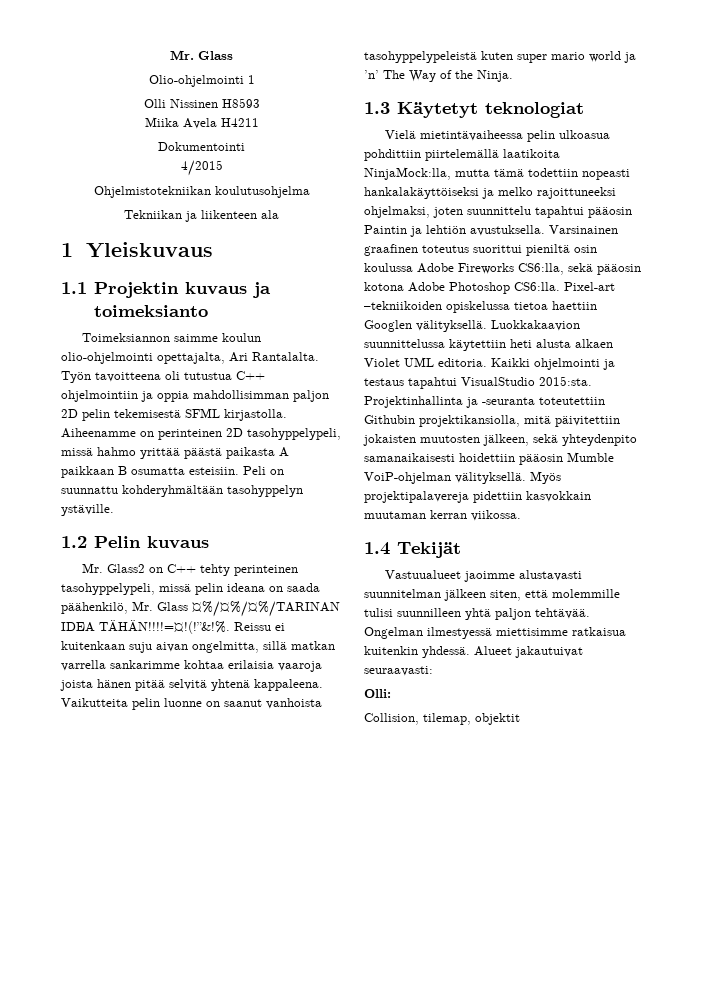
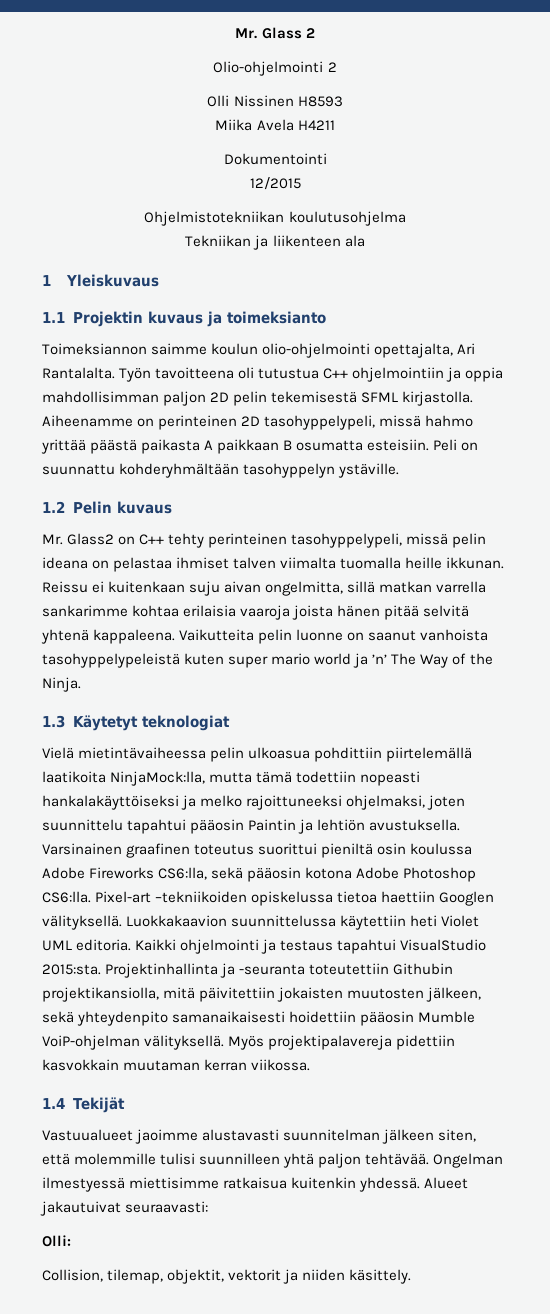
[170,50,233,60] Mr. Glass -> [235,27,315,39] Mr. Glass 2
[247,75,255,84] 1 -> [327,62,337,72] 2
[180,160,223,176] 4/2015 -> [249,177,301,190] 12/2015
[287,583,320,592] [61,601,340,617] [61,620,230,634] saada päähenkilö, Mr. Glass ¤%/¤%/¤%/TARINAN IDEA TÄHÄN!!!!=¤!(!”&!%. -> [113,557,505,572] pelastaa ihmiset talven viimalta tuomalla heille ikkunan.
[536,339,613,348] alusta alkaen -> (438, 921) none
[475,713,520,725] objektit -> [167,1269,412,1284] objektit, vektorit ja niiden käsittely.

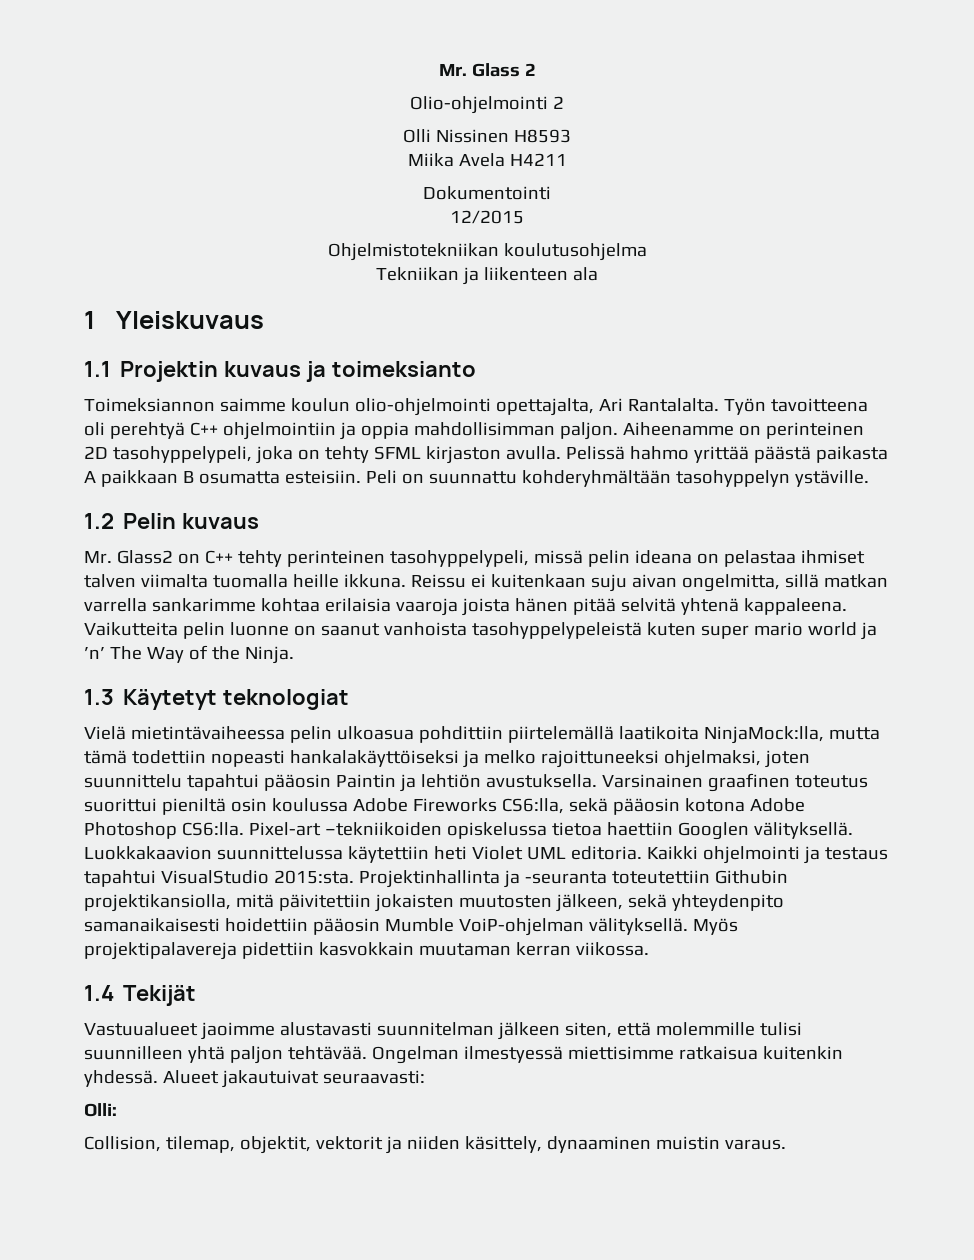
[258,368,320,379] tutustua -> [109,422,185,439] perehtyä
[163,391,474,406] paljon 2D pelin tekemisestä SFML kirjastolla. -> [559,422,618,440] paljon.
[379,415,422,427] missä -> [255,446,625,464] joka on tehty SFML kirjaston avulla. Pelissä
[446,557,505,569] ikkunan. -> [343,574,406,588] ikkuna.
[349,1269,412,1284] käsittely. -> [464,1136,786,1153] käsittely, dynaaminen muistin varaus.

